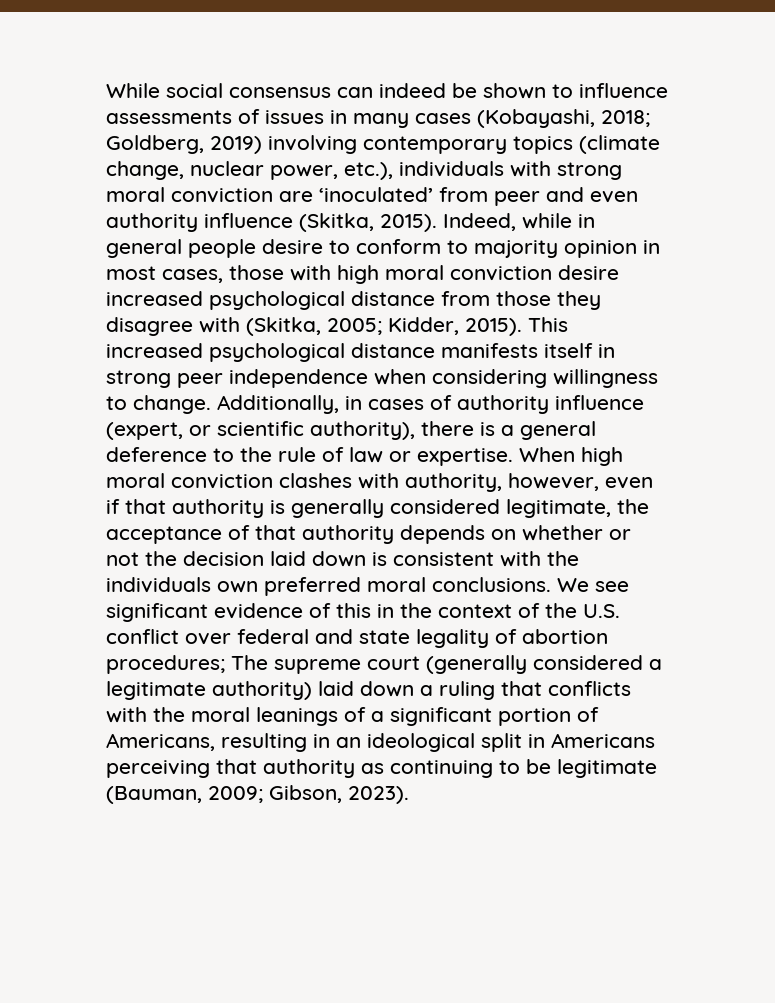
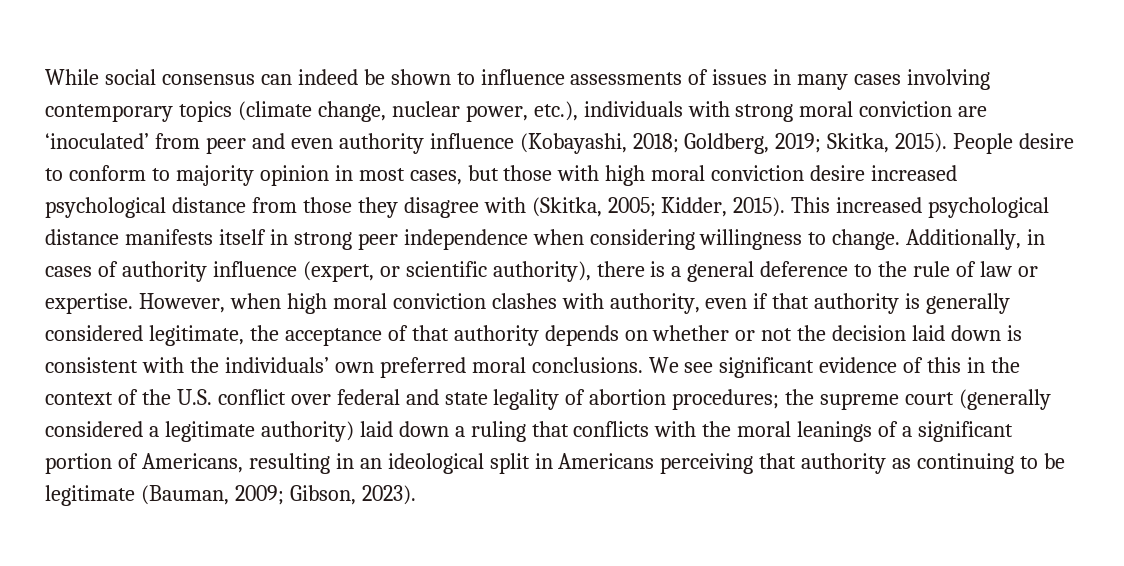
[477,109,650,128] [106,135,262,154] (Kobayashi, 2018; Goldberg, 2019) -> (902, 79) none
[299,213,595,232] [106,239,256,258] (Skitka, 2015). Indeed, while in general people -> [519,133,1014,154] (Kobayashi, 2018; Goldberg, 2019; Skitka, 2015). People
(223, 276) none -> [467,165,499,181] but
[519,447,575,462] When -> [138,293,281,313] However, when
[508,473,599,491] however, -> (700, 303) none
[106,577,211,593] individuals -> [224,357,329,373] individuals’
[231,655,268,670] The -> [785,389,815,405] the

